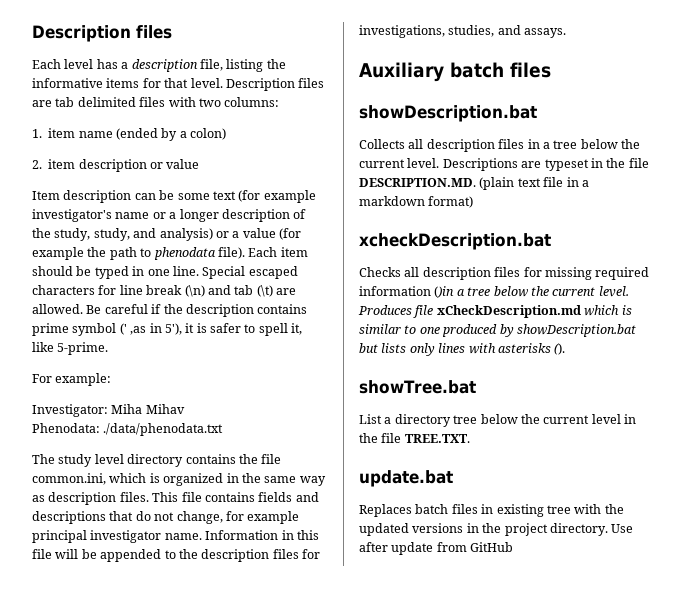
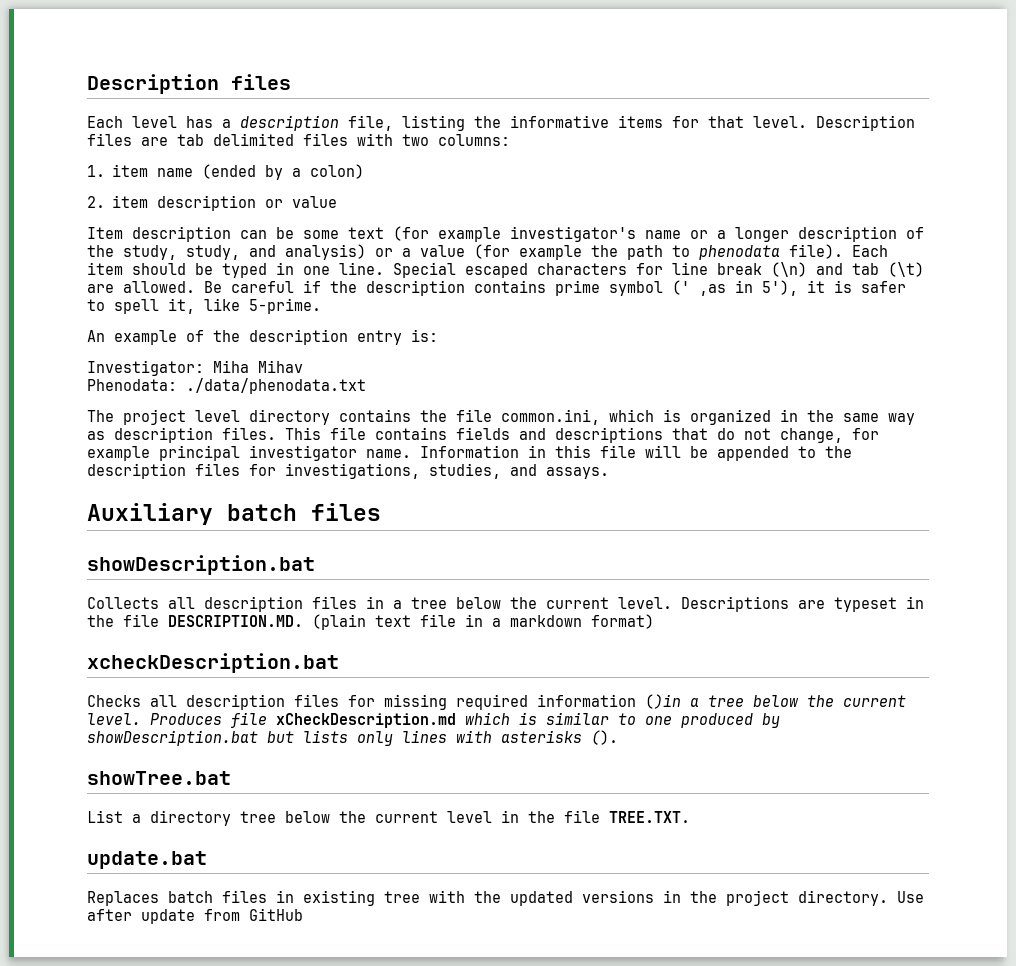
[32,373,112,386] For example: -> [87,329,438,345] An example of the description entry is:
[58,454,93,467] study -> [123,409,186,425] project

